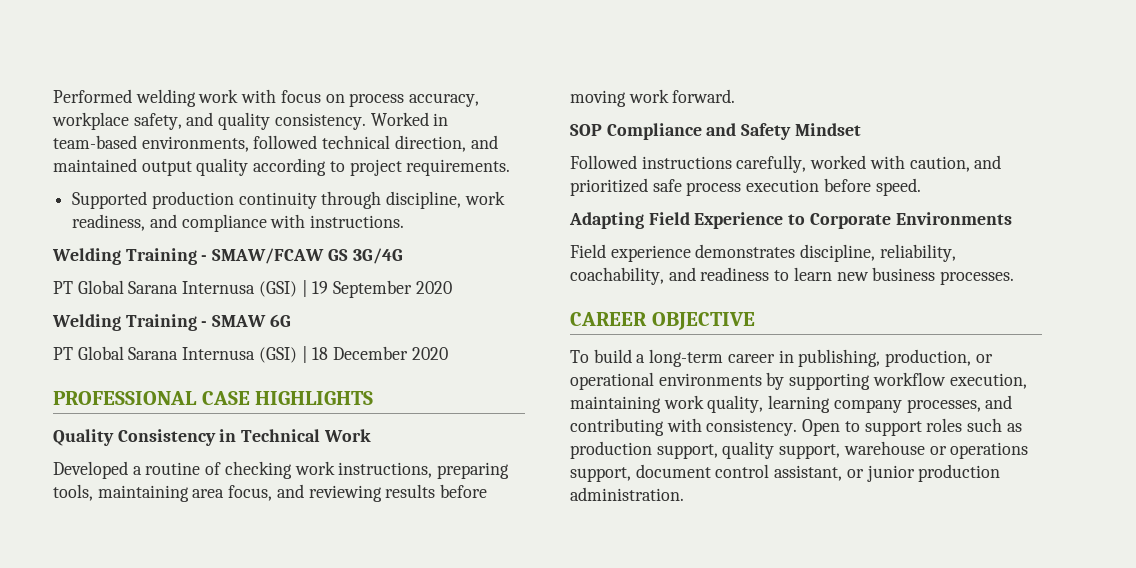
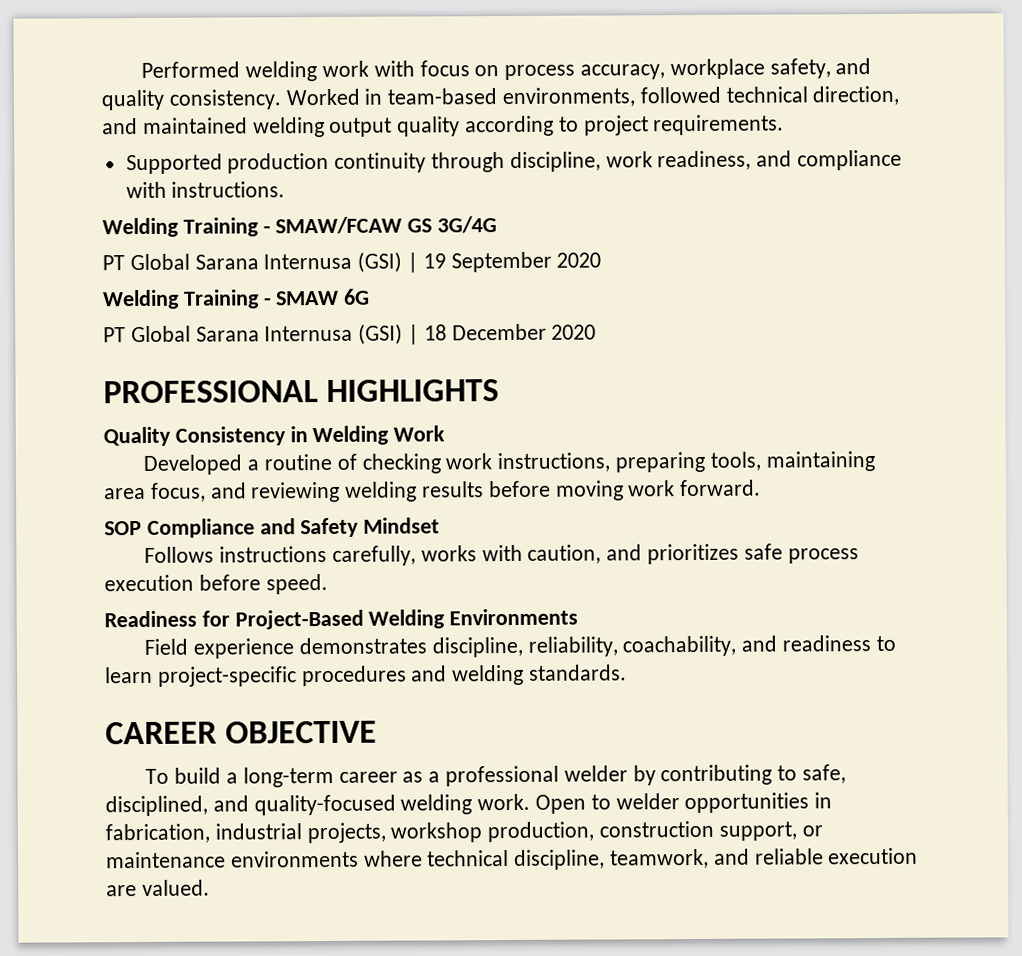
(137, 165) none -> [252,117,325,138] welding
[201,391,250,405] CASE -> (318, 392) none
[241,429,321,442] Technical -> [312,425,390,446] Welding
(382, 493) none -> [345,481,418,502] welding
[570,155,637,169] Followed -> [144,546,215,563] Follows
[810,155,867,169] worked -> [420,545,477,562] works
[570,178,648,196] prioritized -> [647,543,740,565] prioritizes
[569,212,891,229] Adapting Field Experience to Corporate -> [104,609,446,630] Readiness for Project-Based Welding
[836,267,1015,285] new business processes. -> [157,664,628,687] project-specific procedures and welding standards.
[778,349,993,367] [570,372,1027,390] [570,395,1013,413] [570,418,1022,436] [570,441,1029,459] [570,464,1001,482] [570,487,684,501] in publishing, production, or operational environments by supporting workflow execution, maintaining work quality, learning company processes, and contributing with consistency. Open to support roles such as production support, quality support, warehouse or operations support, document control assistant, or junior production administration. -> [402,764,847,787] [105,792,833,817] [105,820,823,844] [106,847,919,870] [106,879,210,897] as a professional welder by contributing to safe, disciplined, and quality-focused welding work. Open to welder opportunities in fabrication, industrial projects, workshop production, construction support, or maintenance environments where technical discipline, teamwork, and reliable execution are valued.

